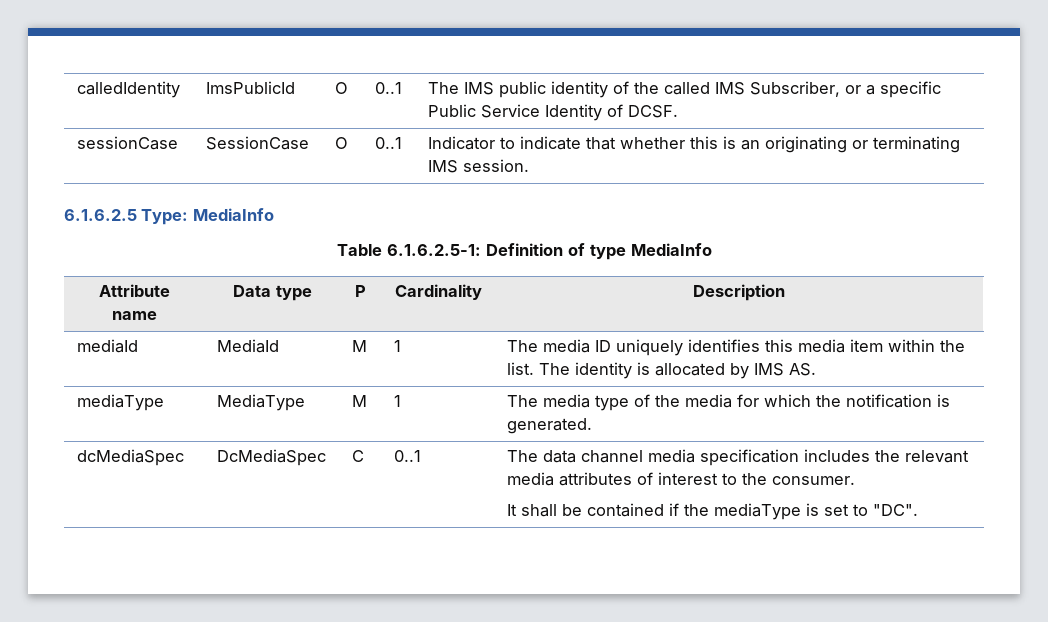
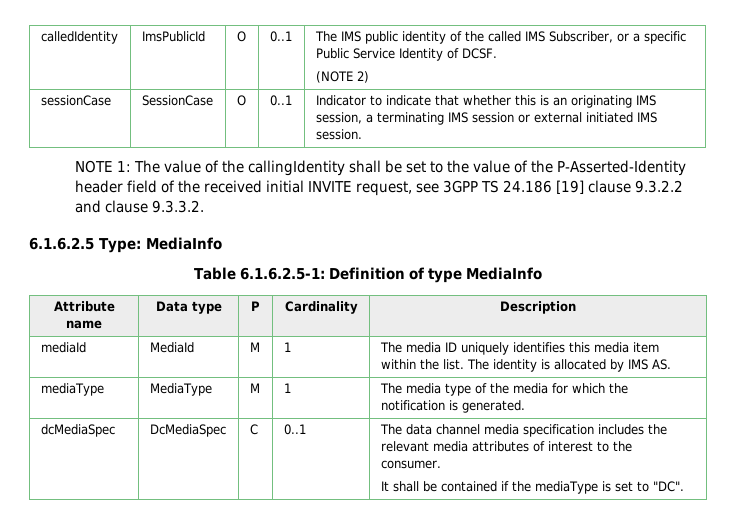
(678, 111) none -> [315,71,369,83] // (NOTE 2)
[851,136,960,153] [427,159,529,173] or terminating IMS session. -> [635,95,656,106] [315,112,657,125] [315,129,362,140] [75,160,687,176] [75,180,684,196] [75,200,205,213] IMS session, a terminating IMS session or external initiated IMS session. // NOTE 1: The value of the callingIdentity shall be set to the value of the P-Asserted-Identity header field of the received initial INVITE request, see 3GPP TS 24.186 [19] clause 9.3.2.2 and clause 9.3.3.2.

